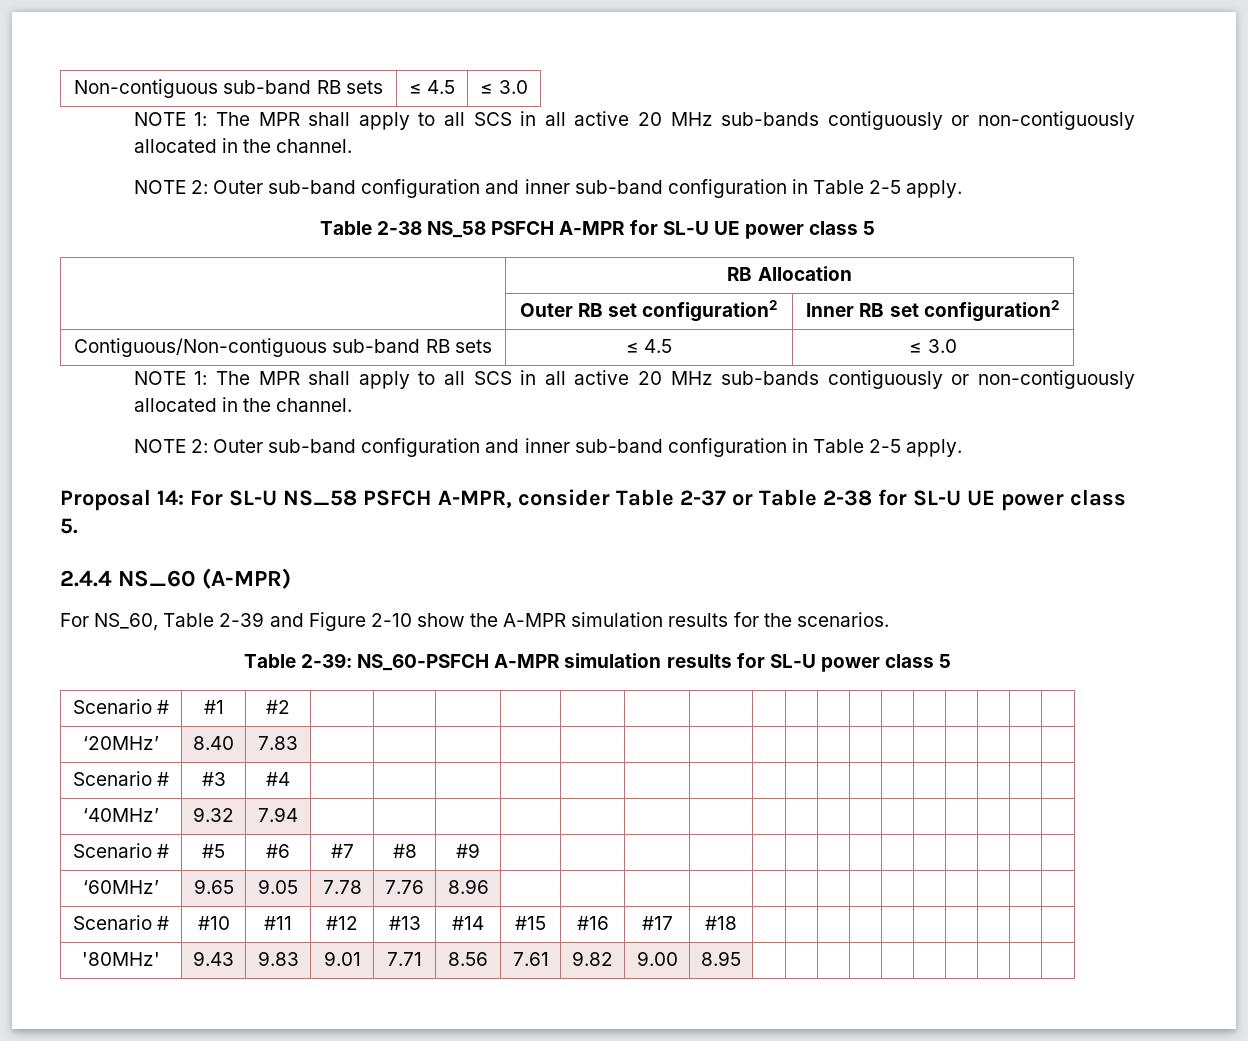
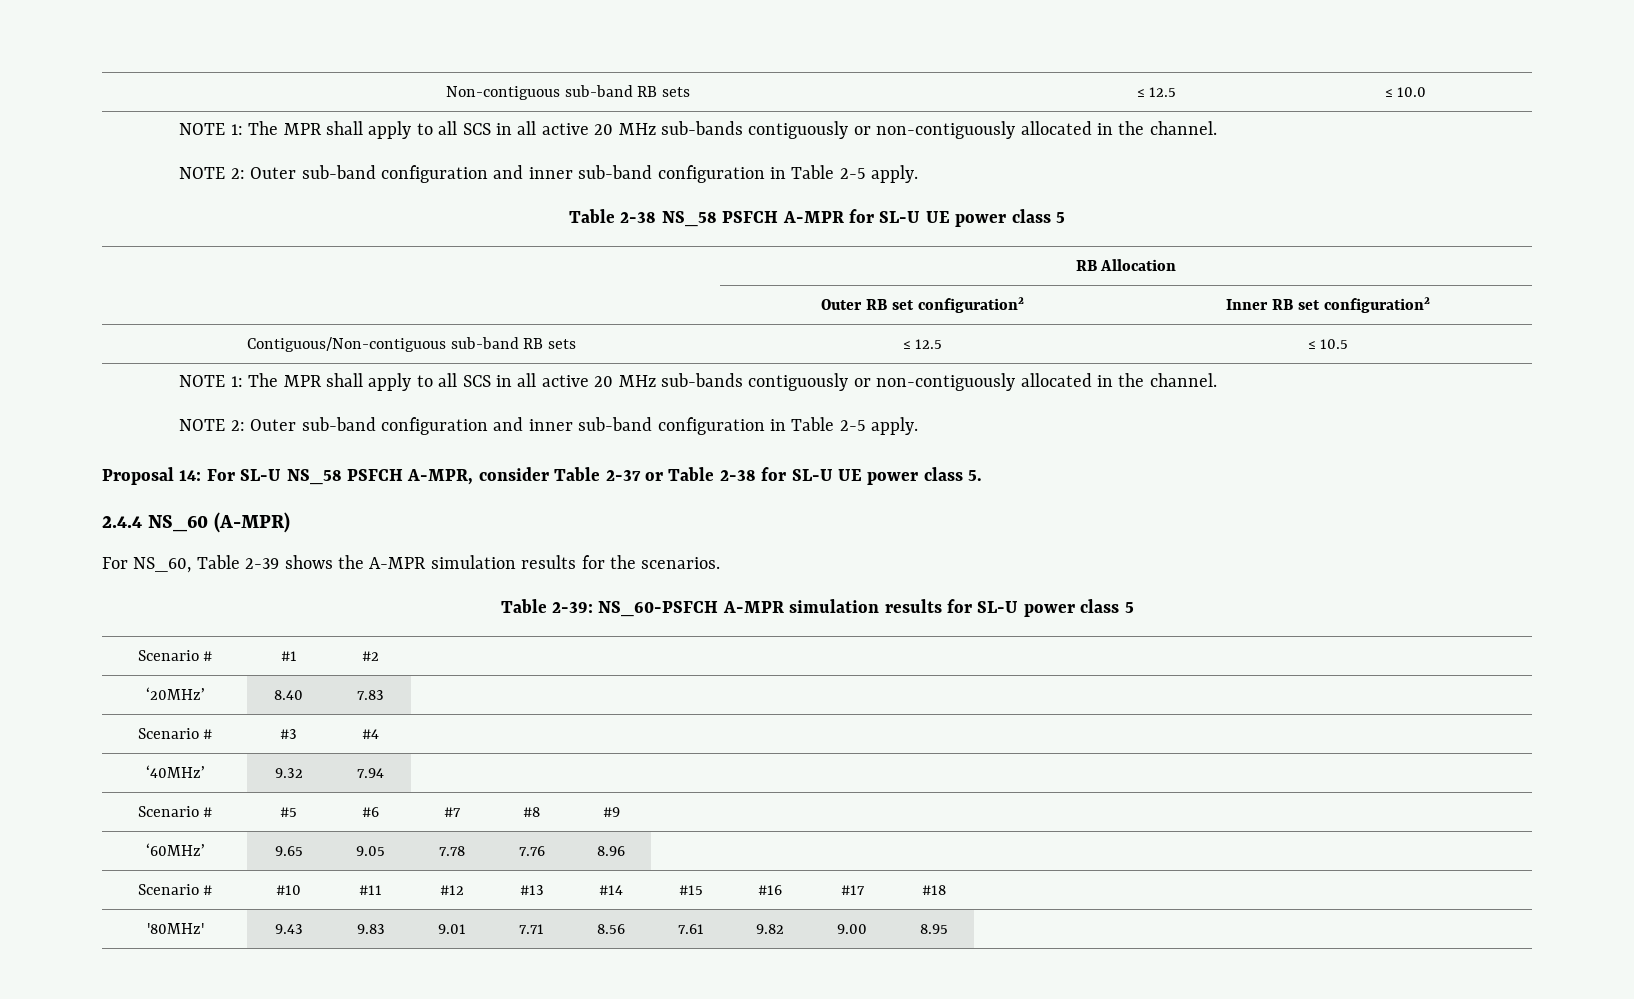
[427,80,456,94] [480,80,528,94] 4.5 | ≤ 3.0 -> [1149,87,1177,97] [1384,87,1427,97] 12.5 | ≤ 10.0
[644,339,673,353] [909,339,957,353] 4.5 | ≤ 3.0 -> [915,339,943,349] [1307,339,1349,349] 12.5 | ≤ 10.5
[269,612,465,631] and Figure 2-10 show -> [284,555,333,569] shows

